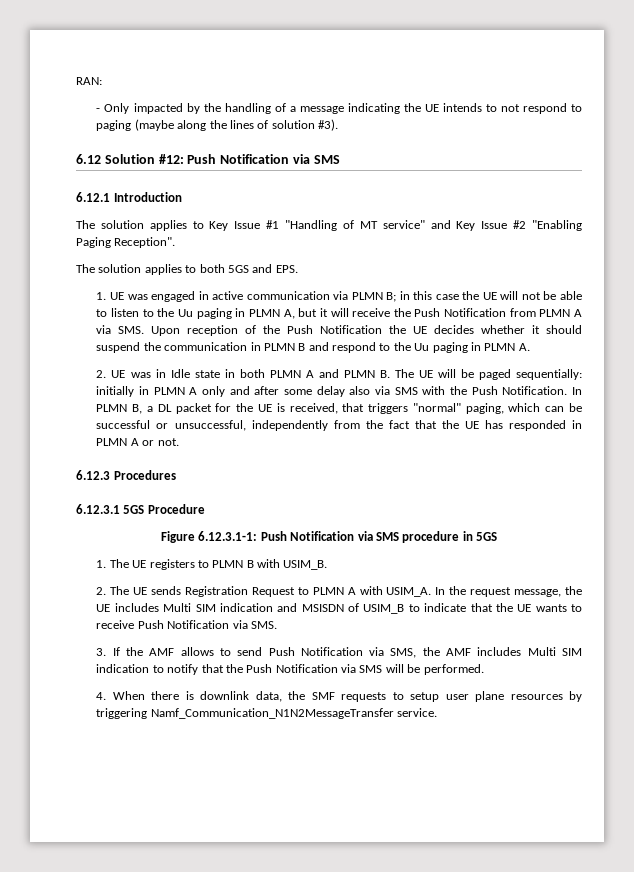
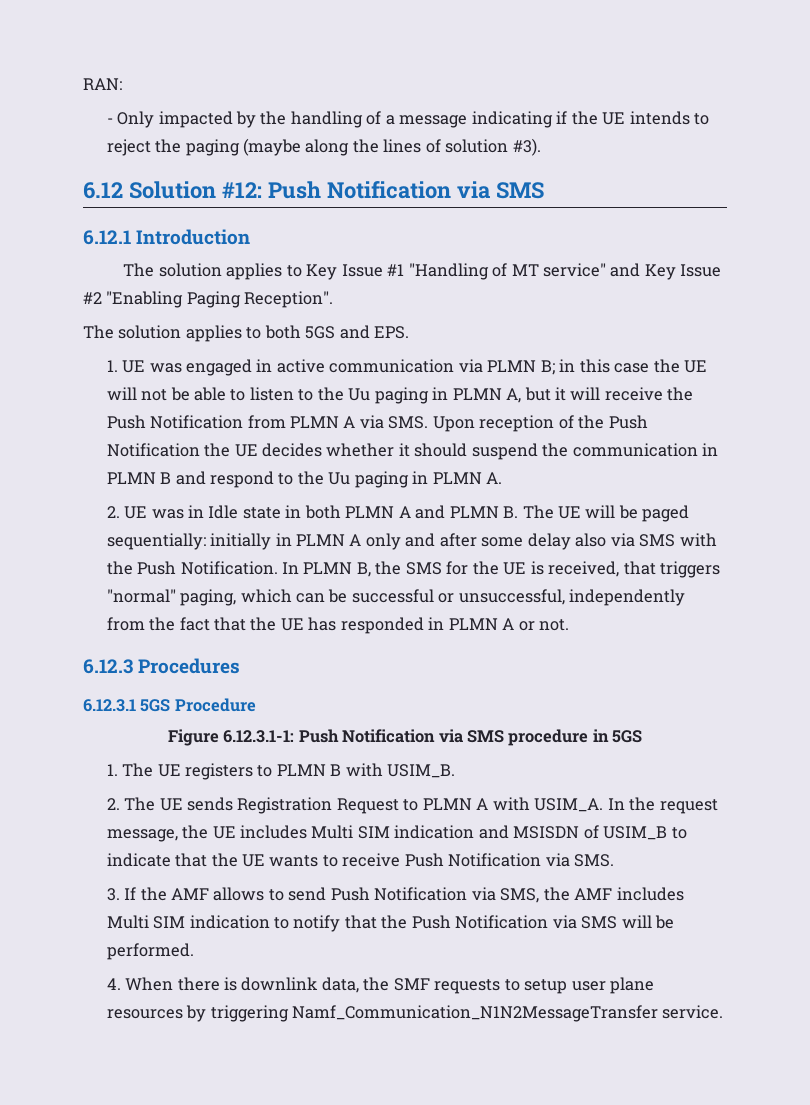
(400, 108) none -> [556,111,568,124] if
[500,103,582,114] not respond to -> [106,139,182,156] reject the
[147,403,212,414] a DL packet -> [375,561,442,575] the SMS

